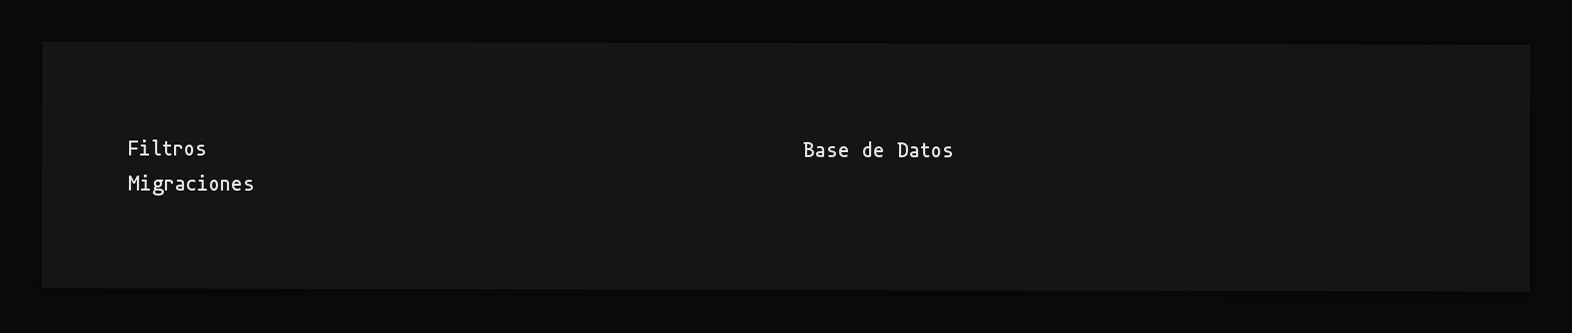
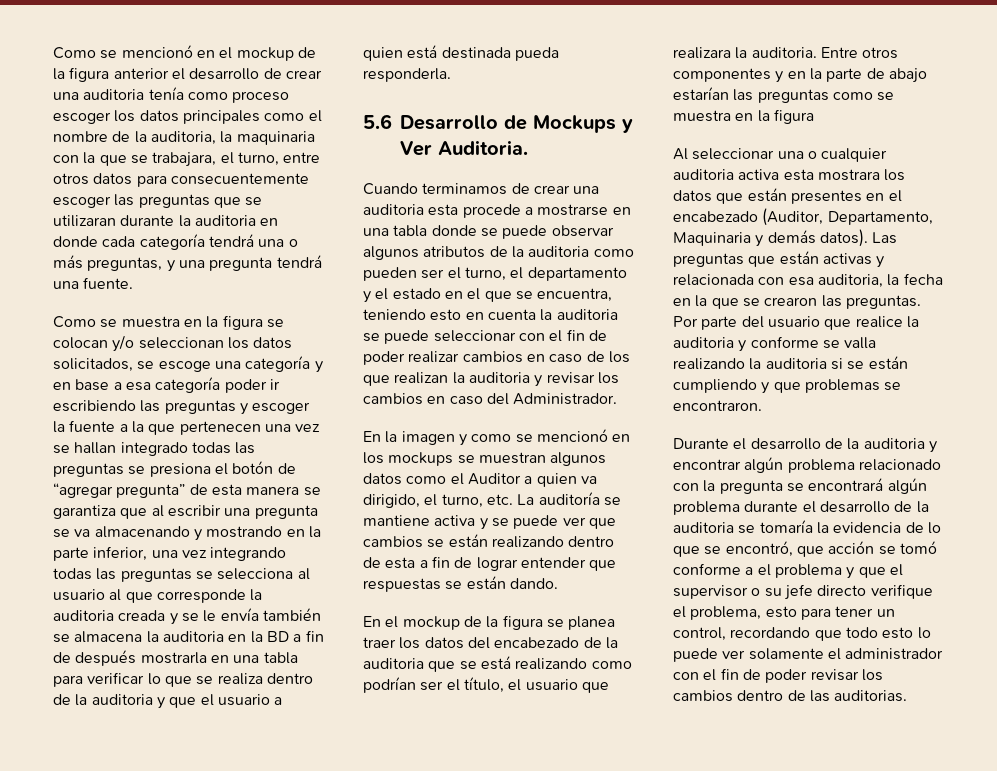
[128,139,208,156] [127,174,255,196] [803,141,955,158] Filtros // Migraciones // Base de Datos -> [53,45,316,61] [53,67,322,82] [53,87,290,103] [53,110,322,124] [53,131,315,145] [53,152,321,167] [53,173,309,187] [53,194,263,208] [53,215,279,227] [53,234,298,250] [53,255,322,272] [53,277,134,289] [53,315,284,330] [53,335,293,352] [53,356,323,373] [53,377,280,393] [53,400,311,415] [53,420,321,435] [53,442,256,456] [53,461,296,477] [53,483,321,498] [53,505,318,519] [53,526,321,541] [53,546,287,561] [53,568,310,582] [53,589,263,603] [53,608,321,625] [53,630,324,643] [53,650,298,666] [53,672,313,687] [53,694,283,709] [363,45,559,61] [363,68,451,82] [363,114,633,133] [400,140,528,156] [363,183,600,195] [363,204,631,218] [363,225,614,239] [363,246,634,260] [363,267,627,281] [363,288,613,303] [363,309,618,321] [363,329,607,344] [363,351,630,365] [363,372,619,387] [363,393,618,405] [363,429,631,446] [363,452,607,466] [363,473,597,487] [363,492,621,508] [363,515,616,530] [363,534,615,548] [363,556,617,571] [363,576,558,592] [363,615,616,630] [363,637,618,649] [363,656,632,672] [363,677,609,693] [673,47,899,59] [673,68,927,83] [673,87,895,103] [673,109,814,124] [673,148,888,162] [673,169,906,181] [673,188,902,204] [673,208,933,226] [673,229,898,247] [673,251,885,268] [673,273,943,288] [673,295,921,309] [673,316,919,330] [673,336,877,352] [673,356,908,370] [673,379,902,394] [673,400,762,411] [673,438,937,453] [673,457,941,473] [673,478,927,494] [673,501,929,515] [673,520,941,534] [673,541,937,557] [673,563,903,579] [673,584,933,600] [673,606,895,620] [673,627,931,641] [673,648,944,662] [673,668,883,683] [673,690,908,702] Como se mencionó en el mockup de la figura anterior el desarrollo de crear una auditoria tenía como proceso escoger los datos principales como el nombre de la auditoria, la maquinaria con la que se trabajara, el turno, entre otros datos para consecuentemente escoger las preguntas que se utilizaran durante la auditoria en donde cada categoría tendrá una o más preguntas, y una pregunta tendrá una fuente. // Como se muestra en la figura se colocan y/o seleccionan los datos solicitados, se escoge una categoría y en base a esa categoría poder ir escribiendo las preguntas y escoger la fuente a la que pertenecen una vez se hallan integrado todas las preguntas se presiona el botón de “agregar pregunta” de esta manera se garantiza que al escribir una pregunta se va almacenando y mostrando en la parte inferior, una vez integrando todas las preguntas se selecciona al usuario al que corresponde la auditoria creada y se le envía también se almacena la auditoria en la BD a fin de después mostrarla en una tabla para verificar lo que se realiza dentro de la auditoria y que el usuario a quien está destinada pueda responderla. // 5.6 Desarrollo de Mockups y Ver Auditoria. // Cuando terminamos de crear una auditoria esta procede a mostrarse en una tabla donde se puede observar algunos atributos de la auditoria como pueden ser el turno, el departamento y el estado en el que se encuentra, teniendo esto en cuenta la auditoria se puede seleccionar con el fin de poder realizar cambios en caso de los que realizan la auditoria y revisar los cambios en caso del Administrador. // En la imagen y como se mencionó en los mockups se muestran algunos datos como el Auditor a quien va dirigido, el turno, etc. La auditoría se mantiene activa y se puede ver que cambios se están realizando dentro de esta a fin de lograr entender que respuestas se están dando. // En el mockup de la figura se planea traer los datos del encabezado de la auditoria que se está realizando como podrían ser el título, el usuario que realizara la auditoria. Entre otros componentes y en la parte de abajo estarían las preguntas como se muestra en la figura // Al seleccionar una o cualquier auditoria activa esta mostrara los datos que están presentes en el encabezado (Auditor, Departamento, Maquinaria y demás datos). Las preguntas que están activas y relacionada con esa auditoria, la fecha en la que se crearon las preguntas. Por parte del usuario que realice la auditoria y conforme se valla realizando la auditoria si se están cumpliendo y que problemas se encontraron. // Durante el desarrollo de la auditoria y encontrar algún problema relacionado con la pregunta se encontrará algún problema durante el desarrollo de la auditoria se tomaría la evidencia de lo que se encontró, que acción se tomó conforme a el problema y que el supervisor o su jefe directo verifique el problema, esto para tener un control, recordando que todo esto lo puede ver solamente el administrador con el fin de poder revisar los cambios dentro de las auditorias.

